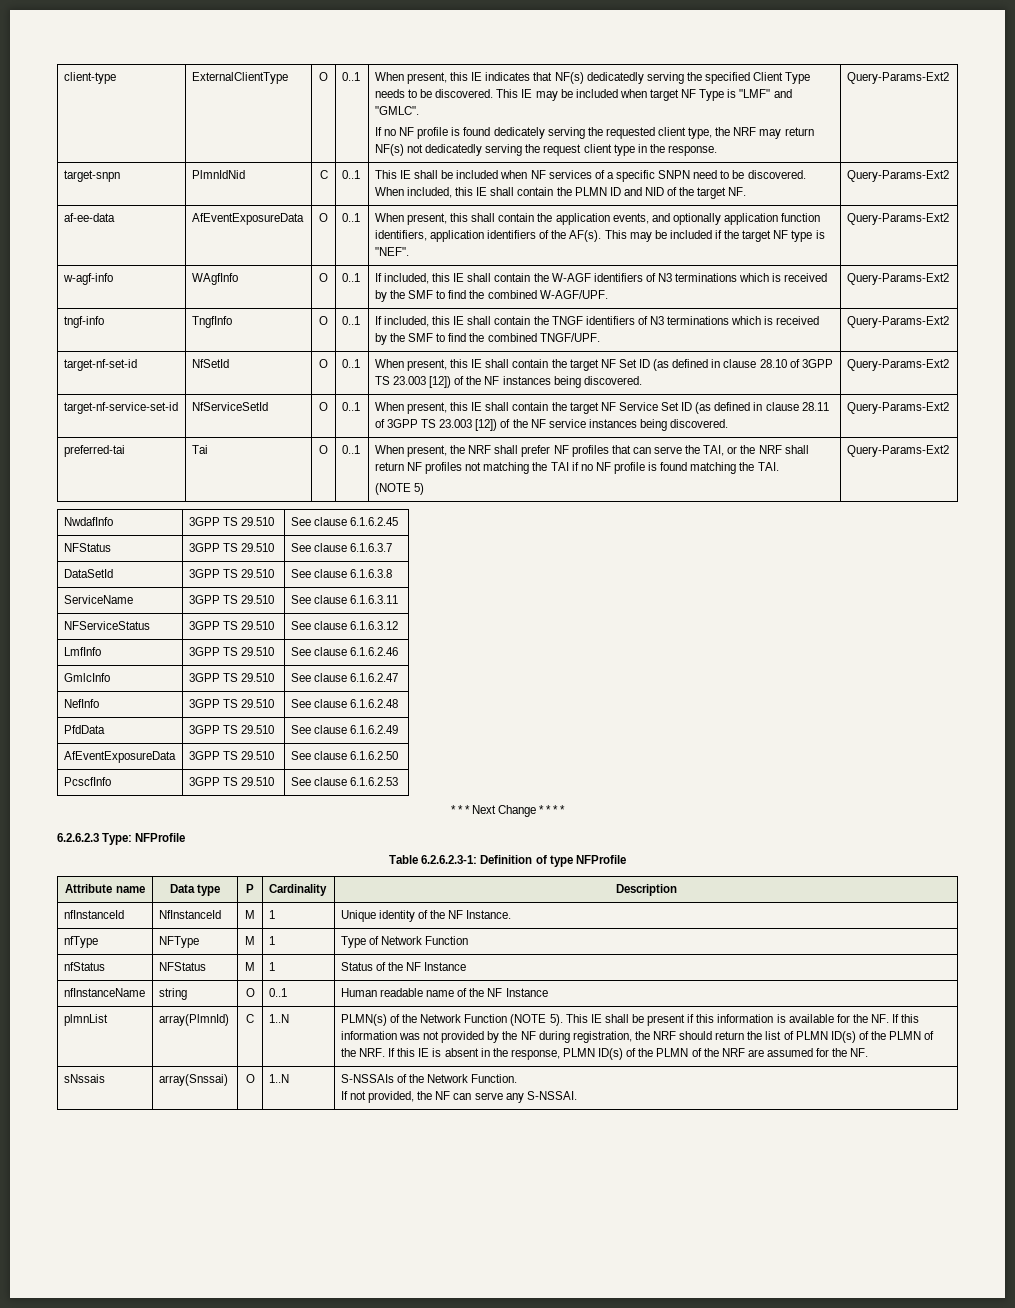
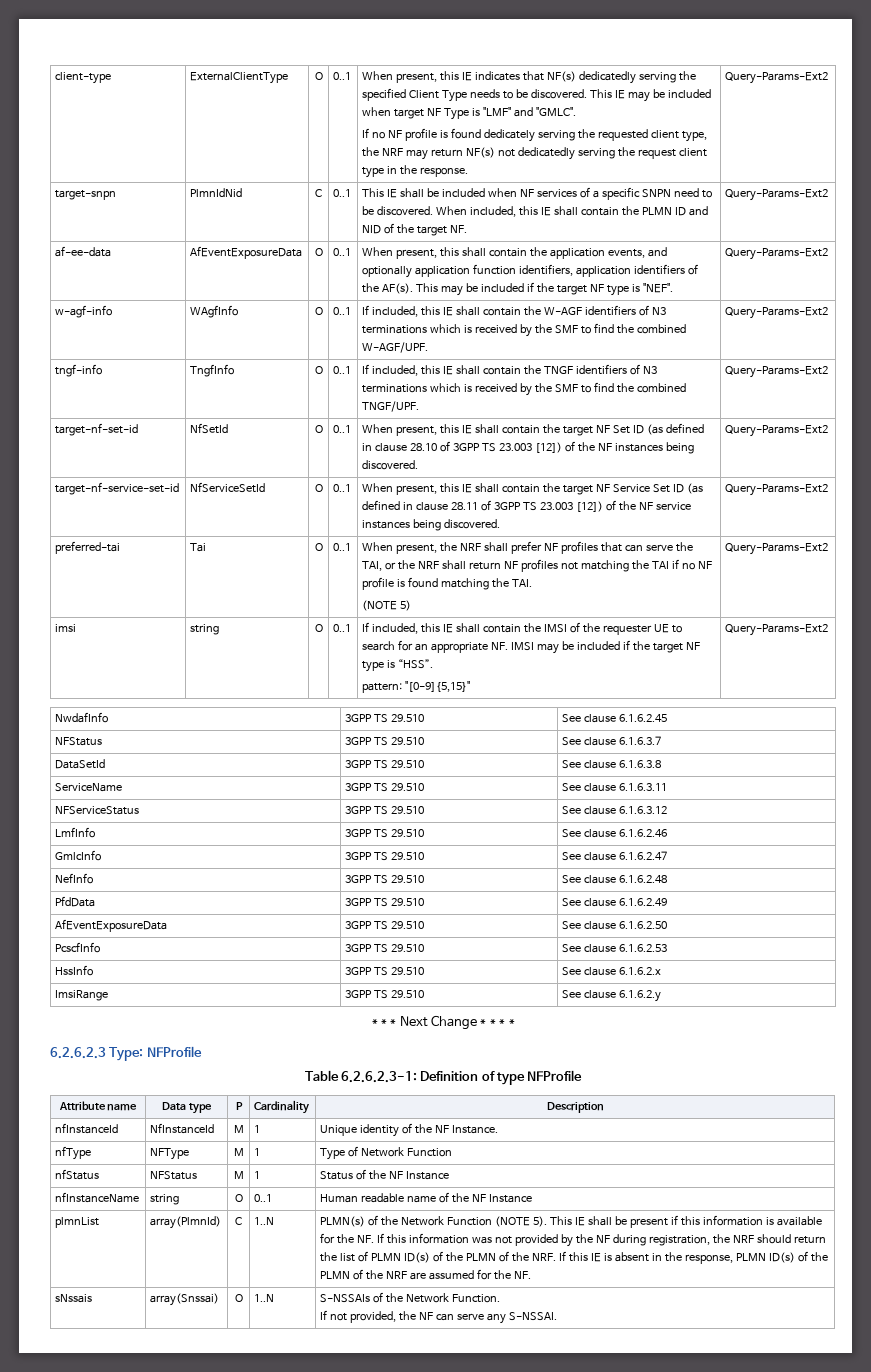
(949, 451) none -> [55,624,77,632] [190,624,220,635] [314,624,323,632] [333,624,352,632] [362,622,682,635] [362,640,700,654] [362,659,434,672] [362,681,471,693] [725,624,829,636] // imsi | string | O | 0..1 | If included, this IE shall contain the IMSI of the requester UE to search for an appropriate NF. IMSI may be included if the target NF type is “HSS”. // pattern: "[0-9]{5,15}" | Query-Params-Ext2
(399, 781) none -> [55,965,94,976] [345,967,425,976] [562,967,662,976] [55,990,109,1001] [345,990,425,999] [562,990,662,1002] // HssInfo | 3GPP TS 29.510 | See clause 6.1.6.2.x // ImsiRange | 3GPP TS 29.510 | See clause 6.1.6.2.y

